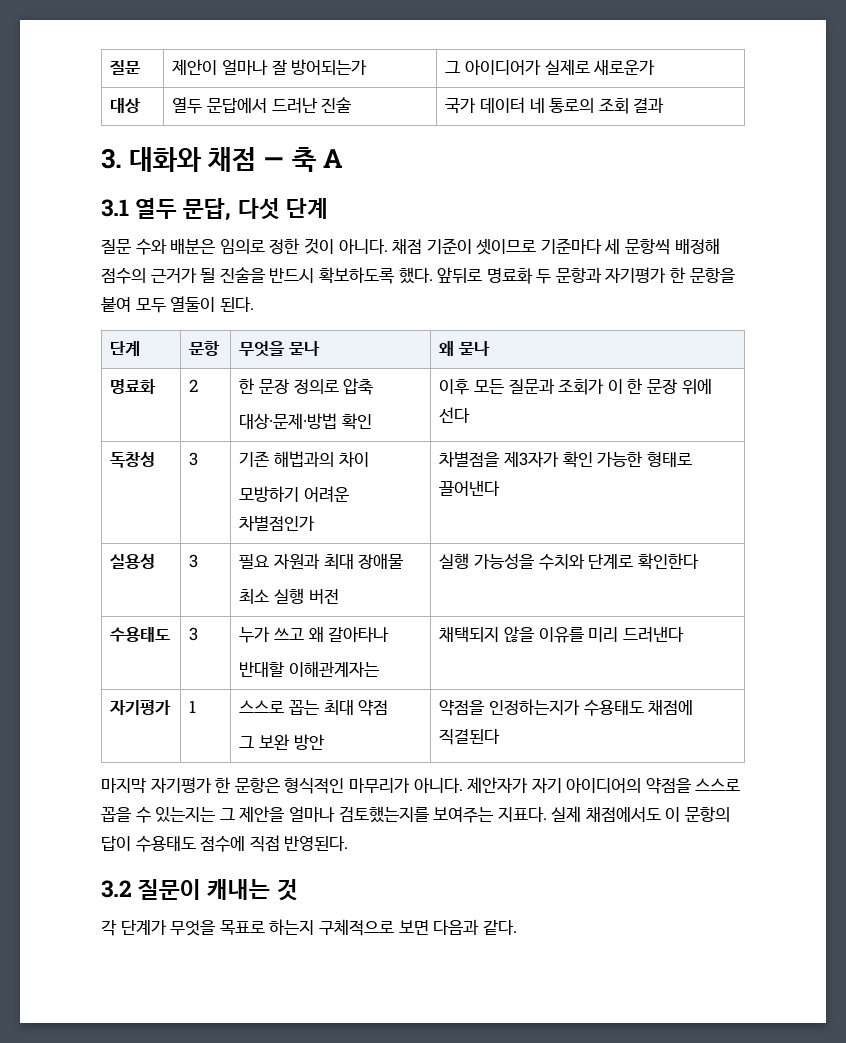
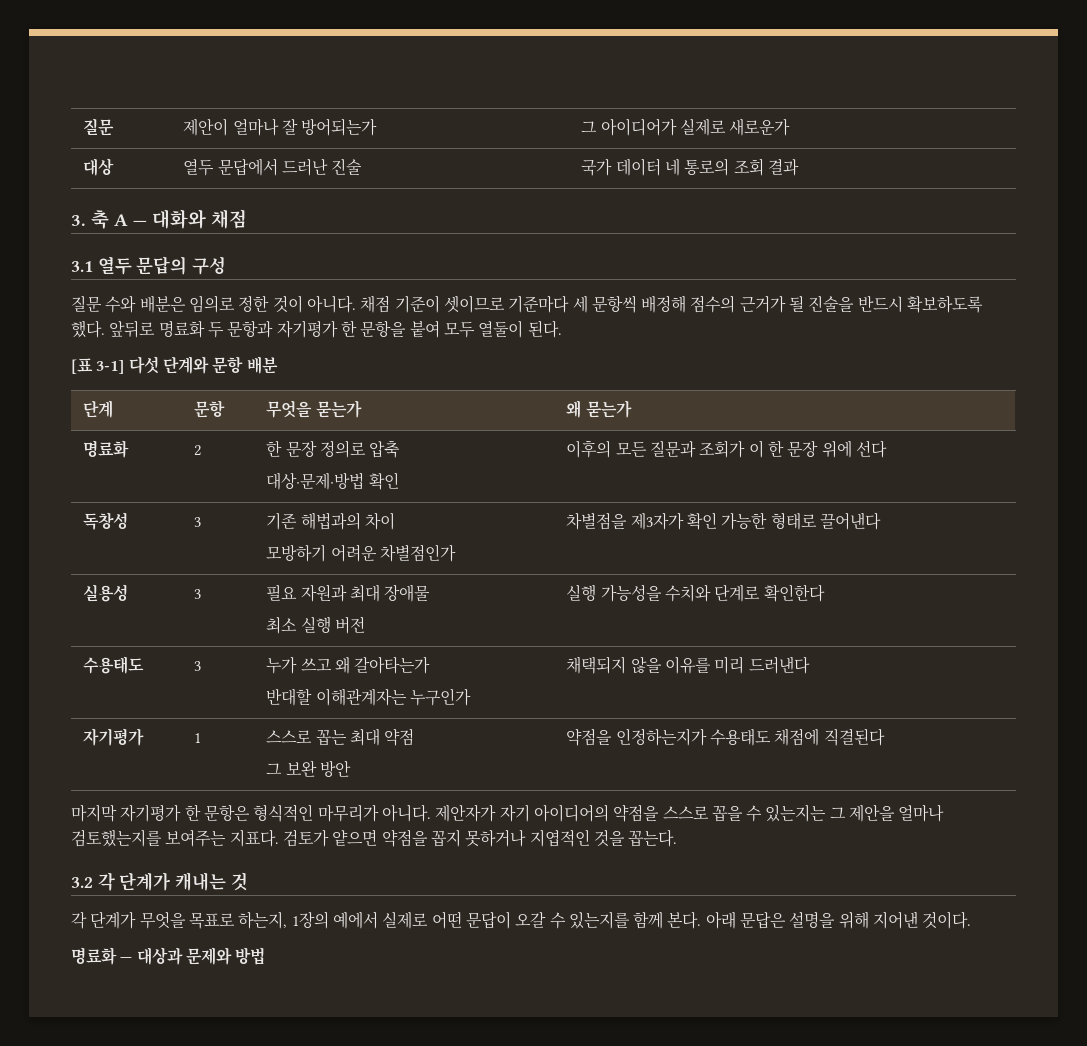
(122, 158) none -> [91,210,147,229] 축 A —
[263,147,343,172] — 축 A -> (247, 219) none
[183,198,328,221] 문답, 다섯 단계 -> [136,256,227,275] 문답의 구성
(254, 304) none -> [71,356,278,374] // [표 3-1] 다섯 단계와 문항 배분
[289,341,321,356] [439,341,491,356] 묻나 | 왜 묻나 -> [315,400,362,418] [566,400,632,418] 묻는가 | 왜 묻는가
[439,379,470,395] 이후 -> [566,440,612,458] 이후의
[328,627,390,642] 갈아타나 -> [354,656,431,674] 갈아타는가
(380, 669) none -> [410,688,472,706] 누구인가
[551,806,731,822] [101,835,349,852] 실제 채점에서도 이 문항의 답이 수용태도 점수에 직접 반영된다. -> [282,829,678,847] 검토가 얕으면 약점을 꼽지 못하거나 지엽적인 것을 꼽는다.
[138,879,202,900] 질문이 -> [97,872,171,891] 각 단계가
[269,919,517,936] 하는지 구체적으로 보면 다음과 같다. -> [238,911,972,929] [71,947,266,965] 하는지, 1장의 예에서 실제로 어떤 문답이 오갈 수 있는지를 함께 본다. 아래 문답은 설명을 위해 지어낸 것이다. // 명료화 — 대상과 문제와 방법

